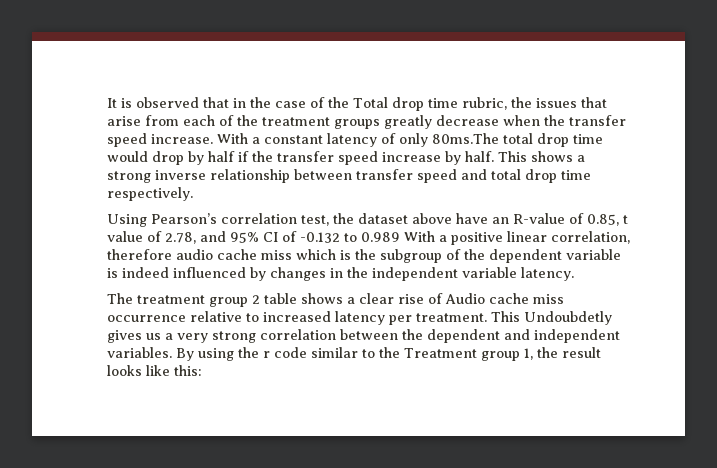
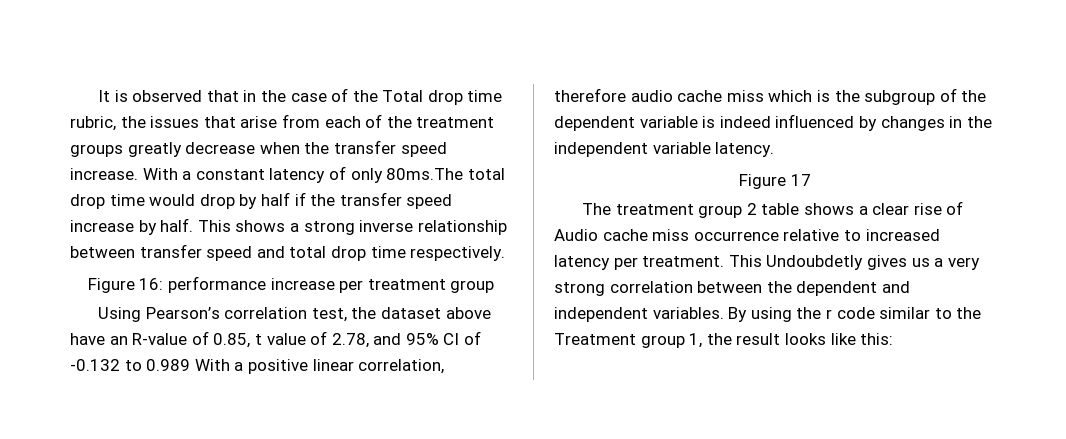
(193, 194) none -> [87,276,495,293] // Figure 16: performance increase per treatment group
(574, 274) none -> [739,174,811,189] // Figure 17

